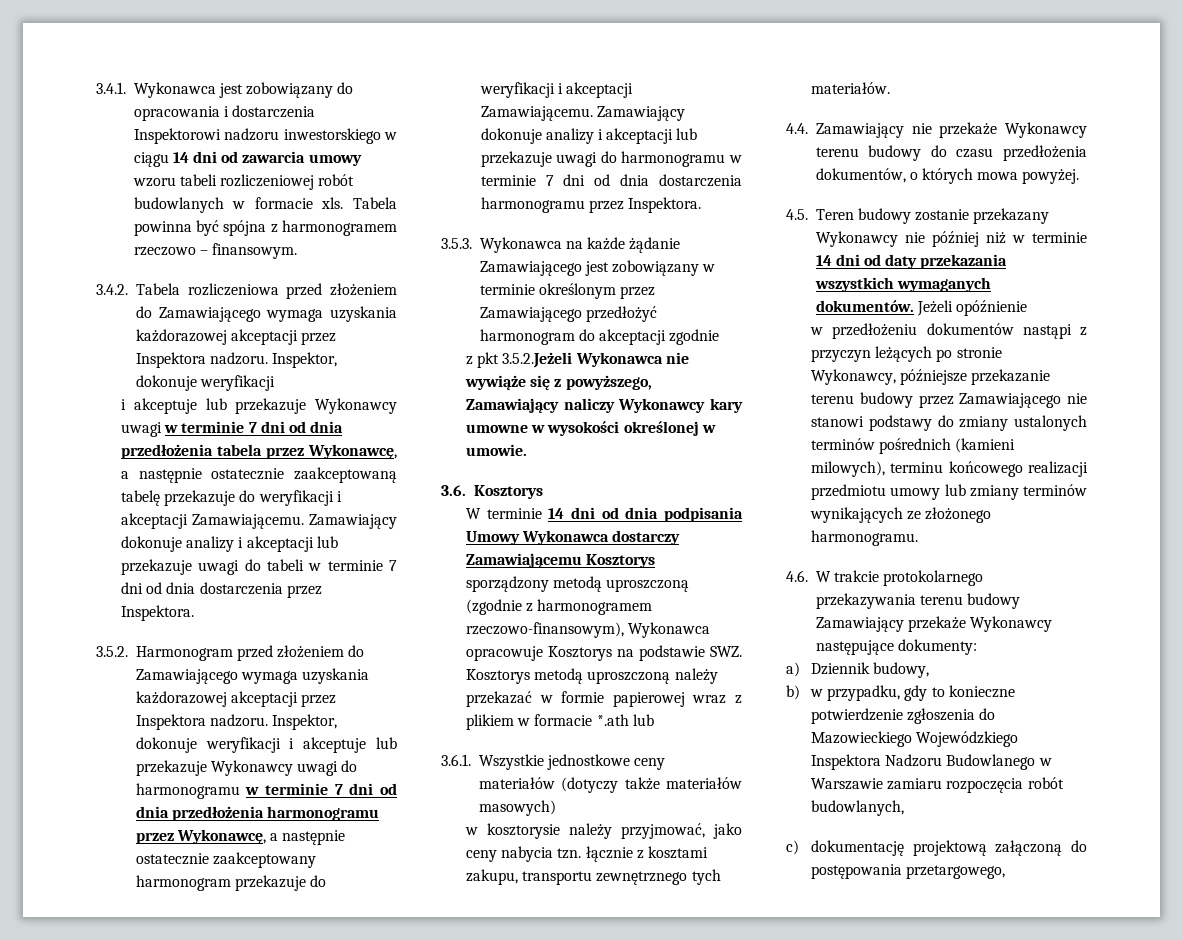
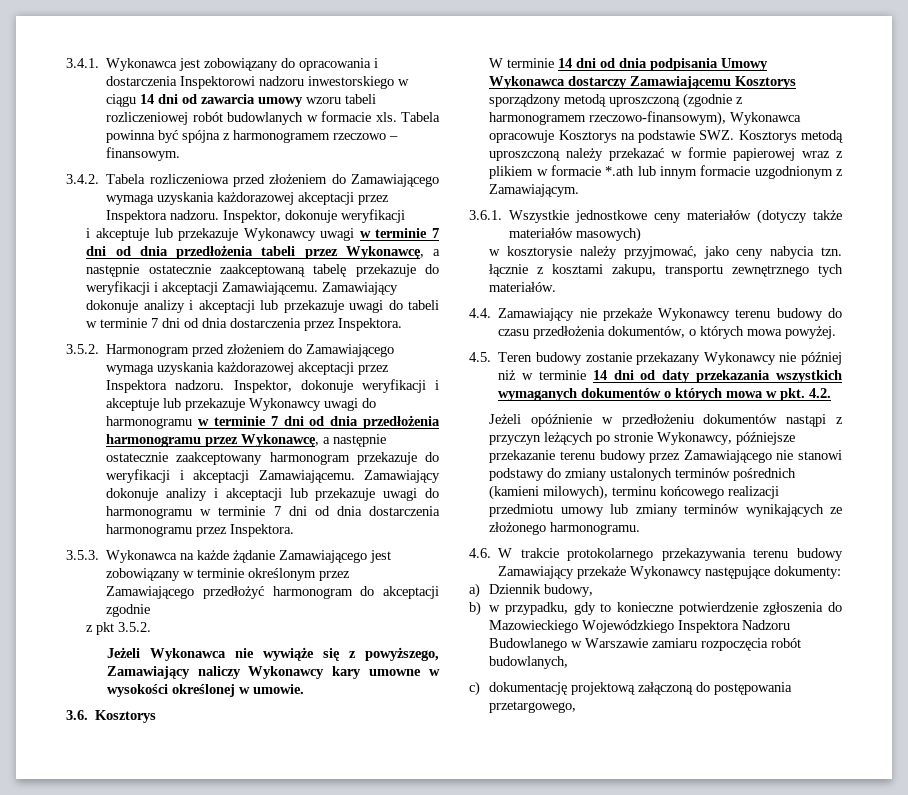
[217,444,263,456] tabela -> [261,246,296,256] tabeli
[502,352,573,368] 3.5.2.Jeżeli -> [118,622,152,632] [106,647,140,658] 3.5.2. // Jeżeli
(654, 720) none -> [660,165,843,179] [489,184,580,197] innym formacie uzgodnionym z Zamawiającym.
[815,300,914,312] dokumentów. -> [581,388,832,401] dokumentów o których mowa w pkt. 4.2. //
(1028, 308) // -> (593, 420) none

